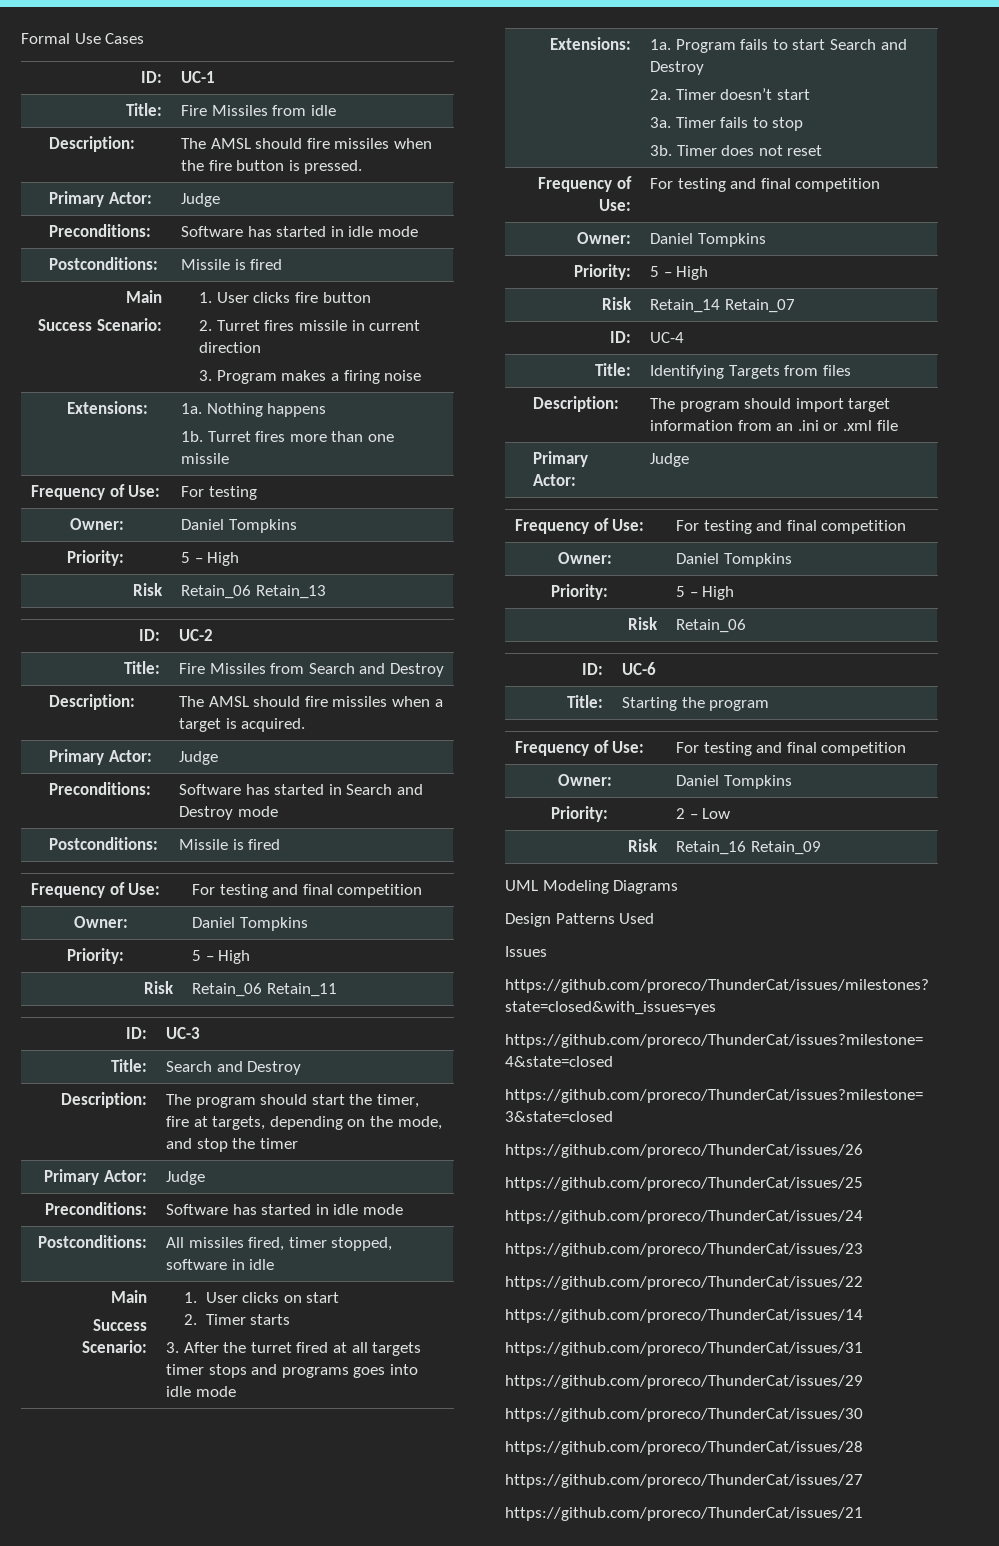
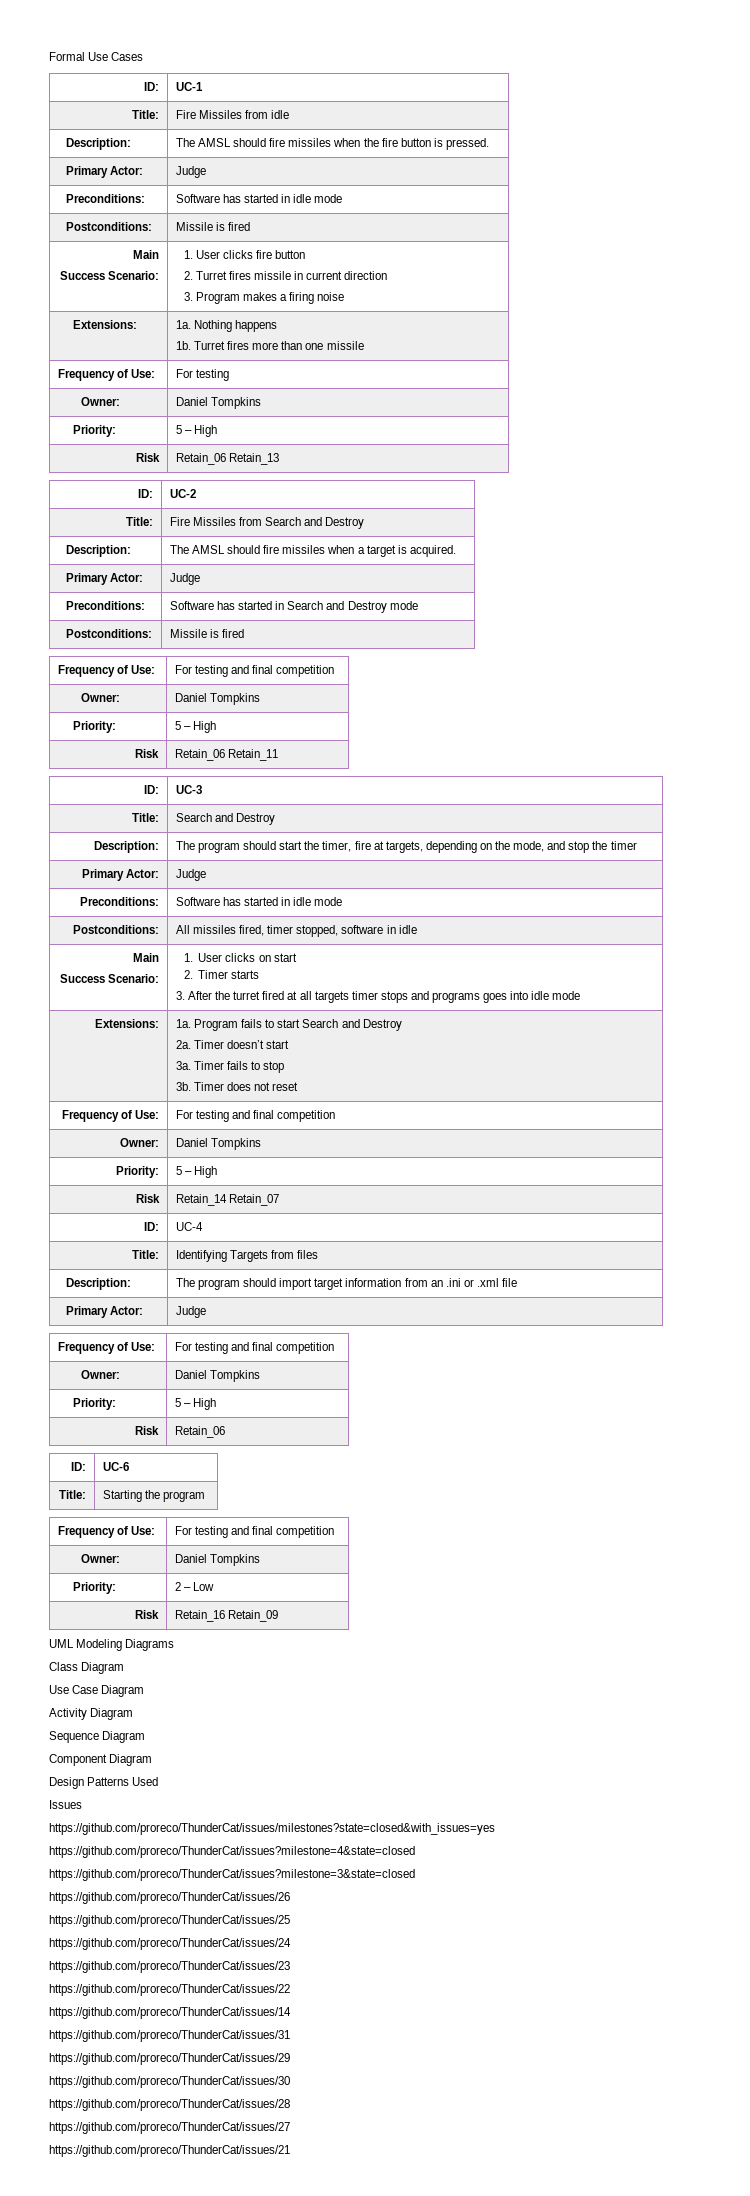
(679, 887) none -> [49,1662,125,1674] [49,1685,145,1697] [49,1708,134,1720] [49,1731,146,1743] [49,1754,153,1766] // Class Diagram // Use Case Diagram // Activity Diagram // Sequence Diagram // Component Diagram

